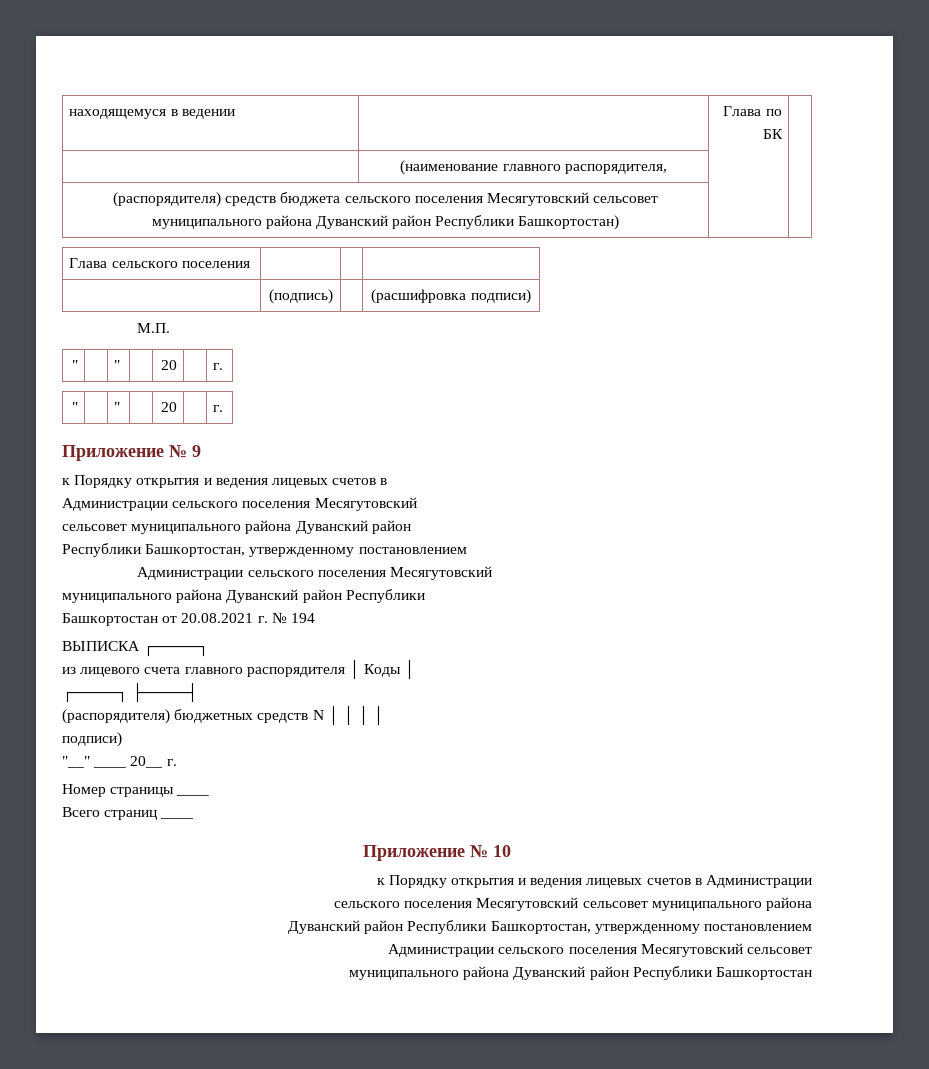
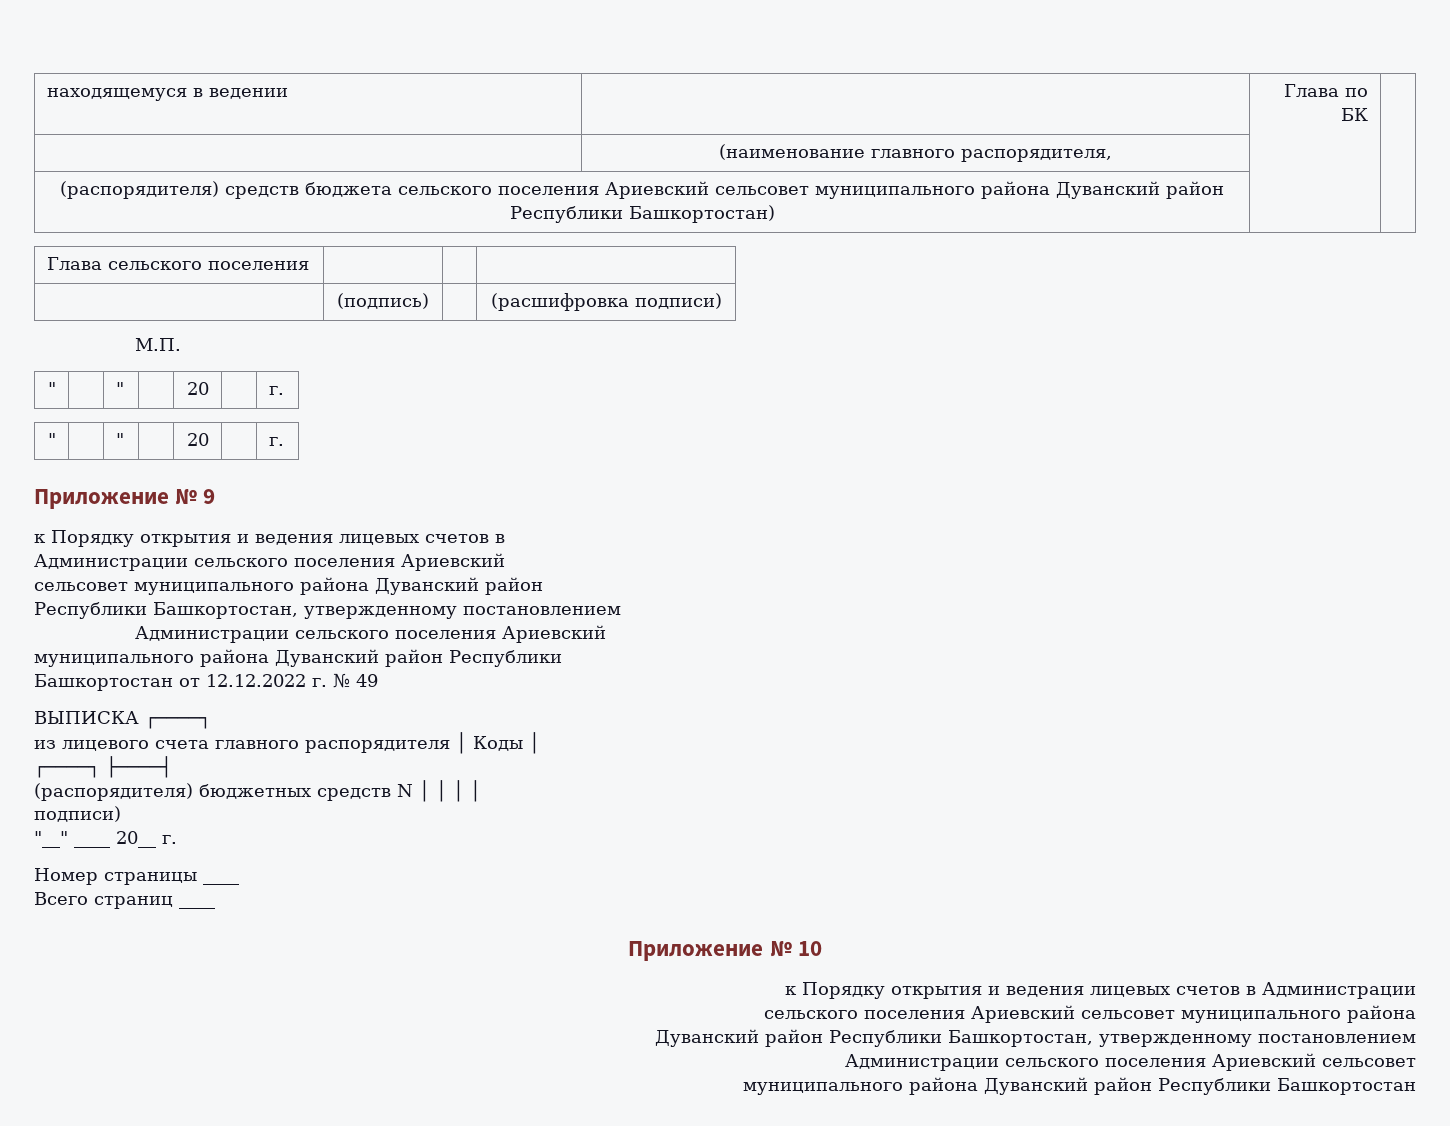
[486,192,589,206] Месягутовский -> [605,181,709,199] Ариевский
[314,497,417,511] Месягутовский -> [401,553,505,571] Ариевский
[389,566,492,580] Месягутовский -> [501,625,606,643] Ариевский
[181,613,254,623] 20.08.2021 -> [206,674,306,687] 12.12.2022
[290,613,315,623] 194 -> [356,674,378,687] 49
[476,897,579,911] Месягутовский -> [971,1005,1075,1023] Ариевский
[640,943,743,957] Месягутовский -> [1212,1053,1316,1071] Ариевский

